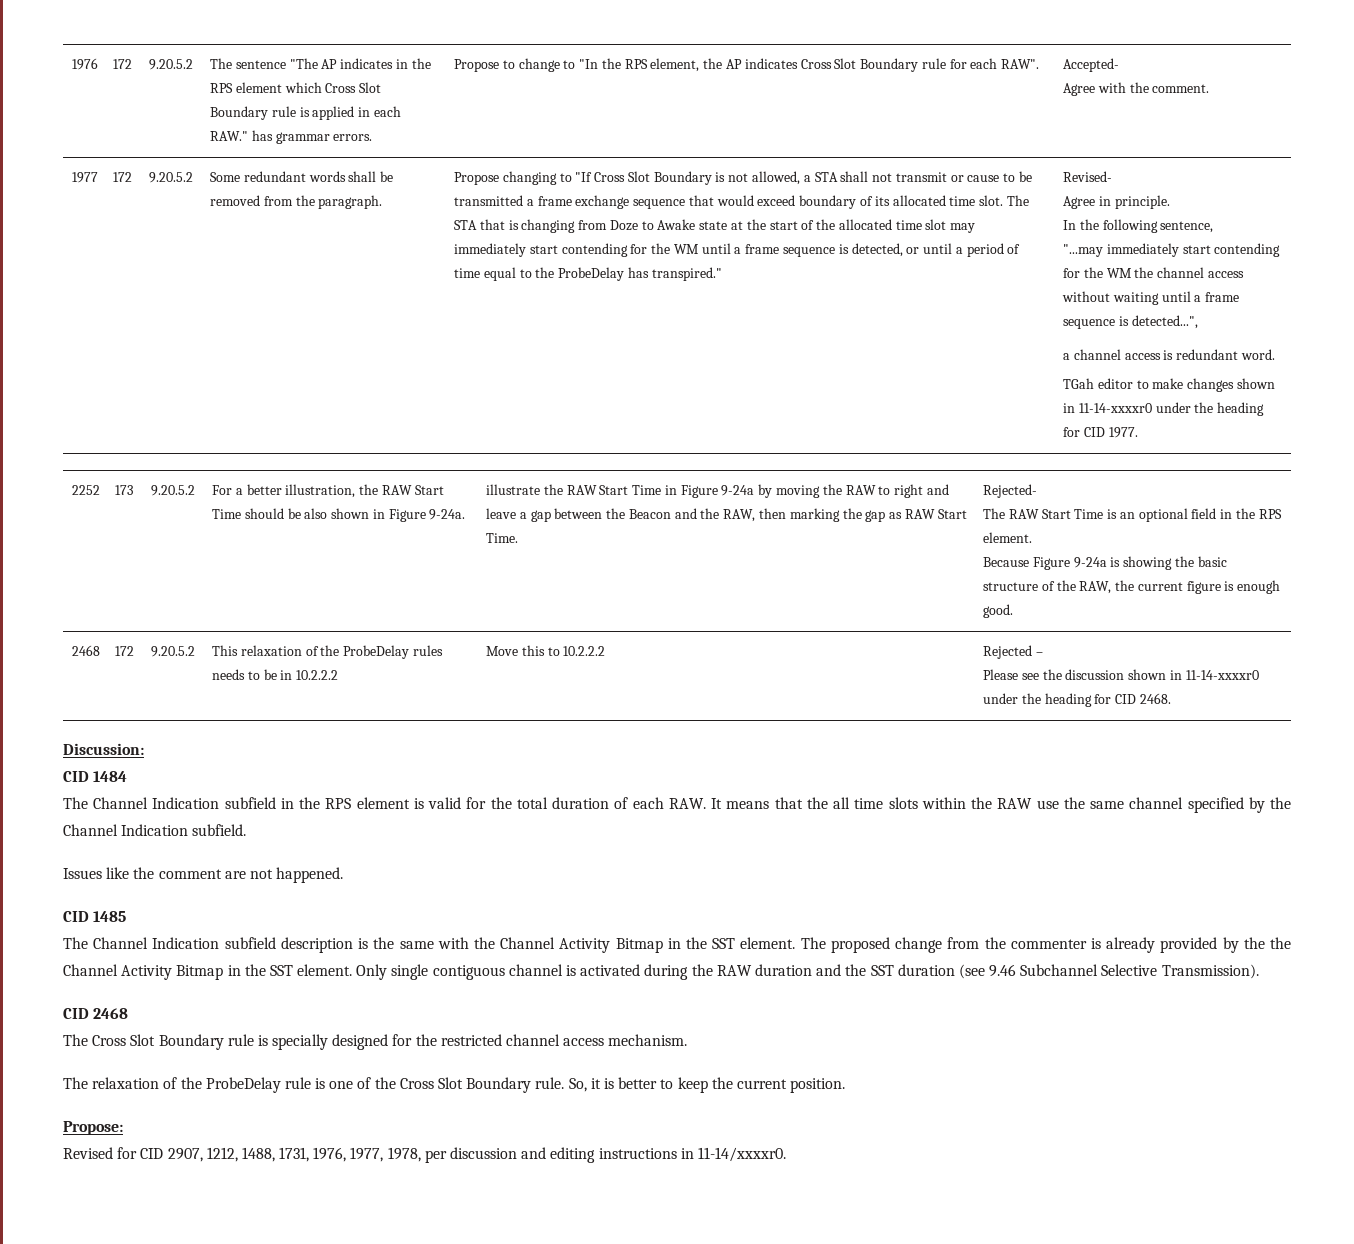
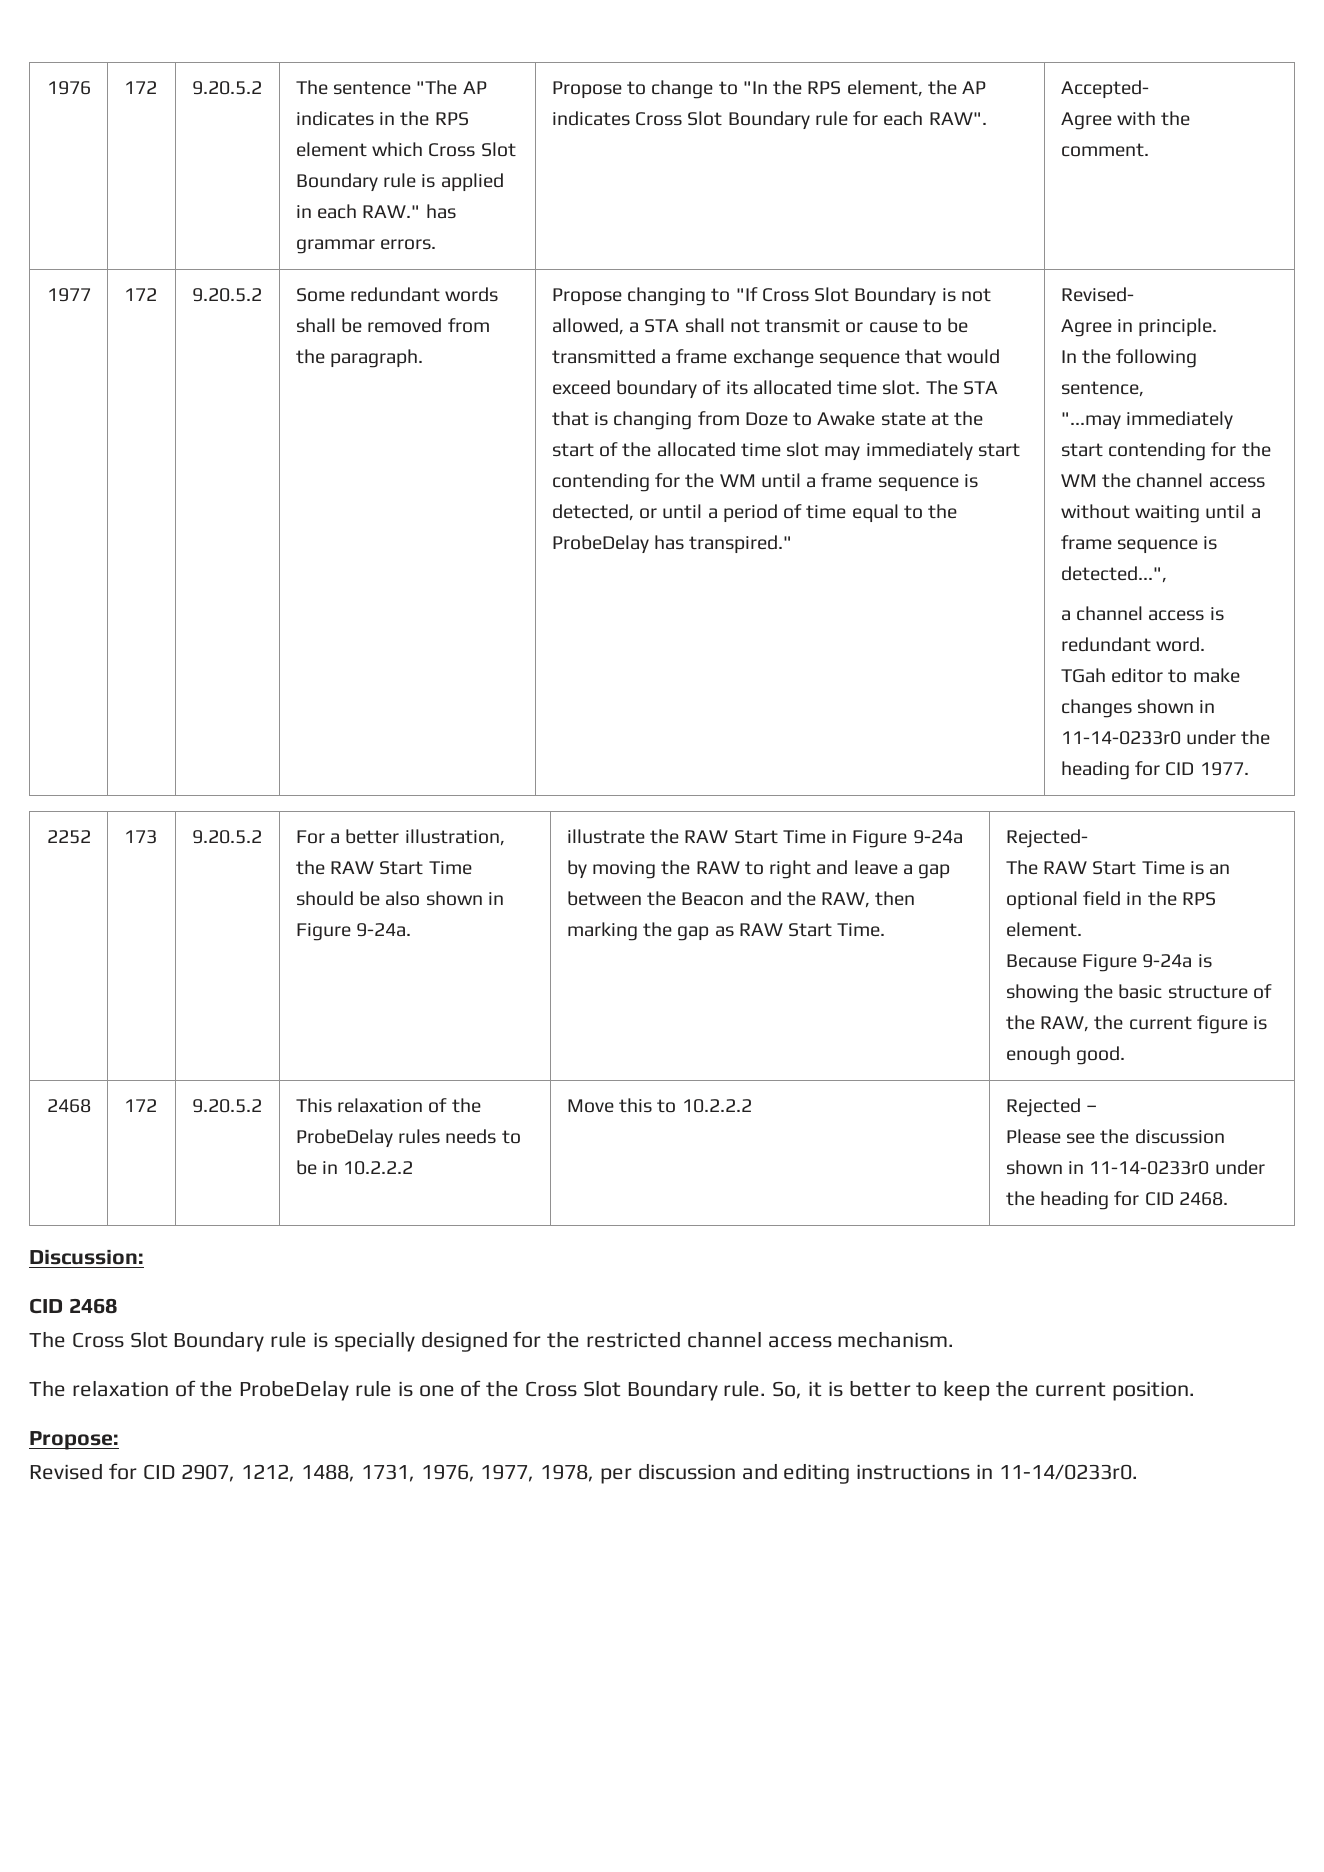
[1078,403,1152,413] 11-14-xxxxr0 -> [1060,731,1181,745] 11-14-0233r0
[1185,670,1259,680] 11-14-xxxxr0 -> [1089,1161,1210,1175] 11-14-0233r0
[63,771,128,782] [63,797,1292,813] [63,824,247,836] [63,867,344,883] [63,911,127,922] [63,937,1291,953] [63,964,1259,980] // CID 1484 // The Channel Indication subfield in the RPS element is valid for the total duration of each RAW. It means that the all time slots within the RAW use the same channel specified by the Channel Indication subfield. // Issues like the comment are not happened. // CID 1485 // The Channel Indication subfield description is the same with the Channel Activity Bitmap in the SST element. The proposed change from the commenter is already provided by the the Channel Activity Bitmap in the SST element. Only single contiguous channel is activated during the RAW duration and the SST duration (see 9.46 Subchannel Selective Transmission). -> (144, 1257) none
[697,1147,786,1162] 11-14/xxxxr0. -> [998,1464,1138,1480] 11-14/0233r0.

